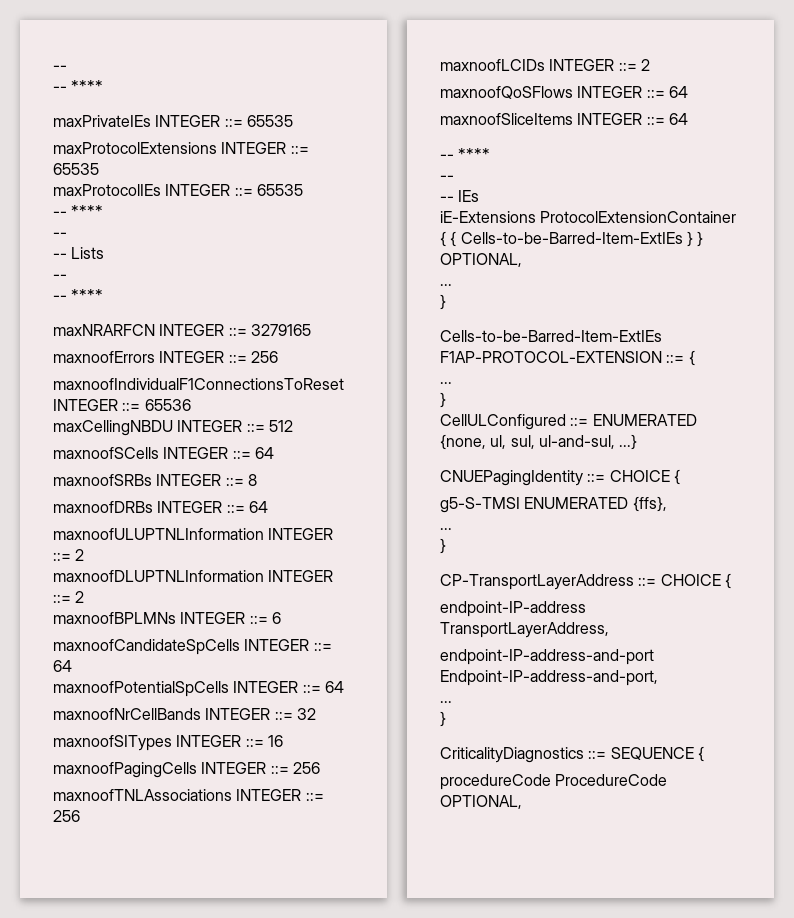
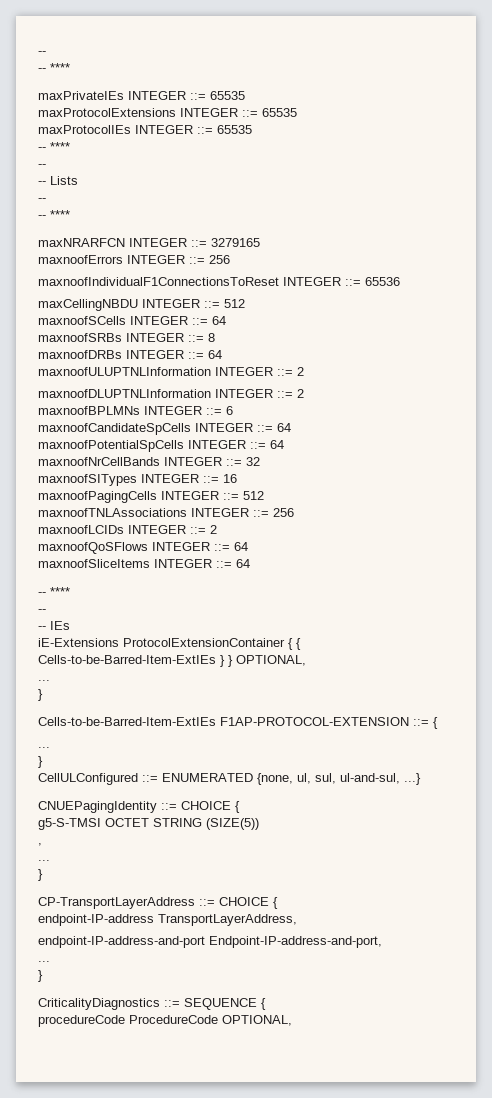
[292,762,320,774] 256 -> [243,491,264,500] 512
[524,496,667,512] ENUMERATED {ffs}, -> [105,818,259,830] [38,843,42,846] OCTET STRING (SIZE(5)) // ,

